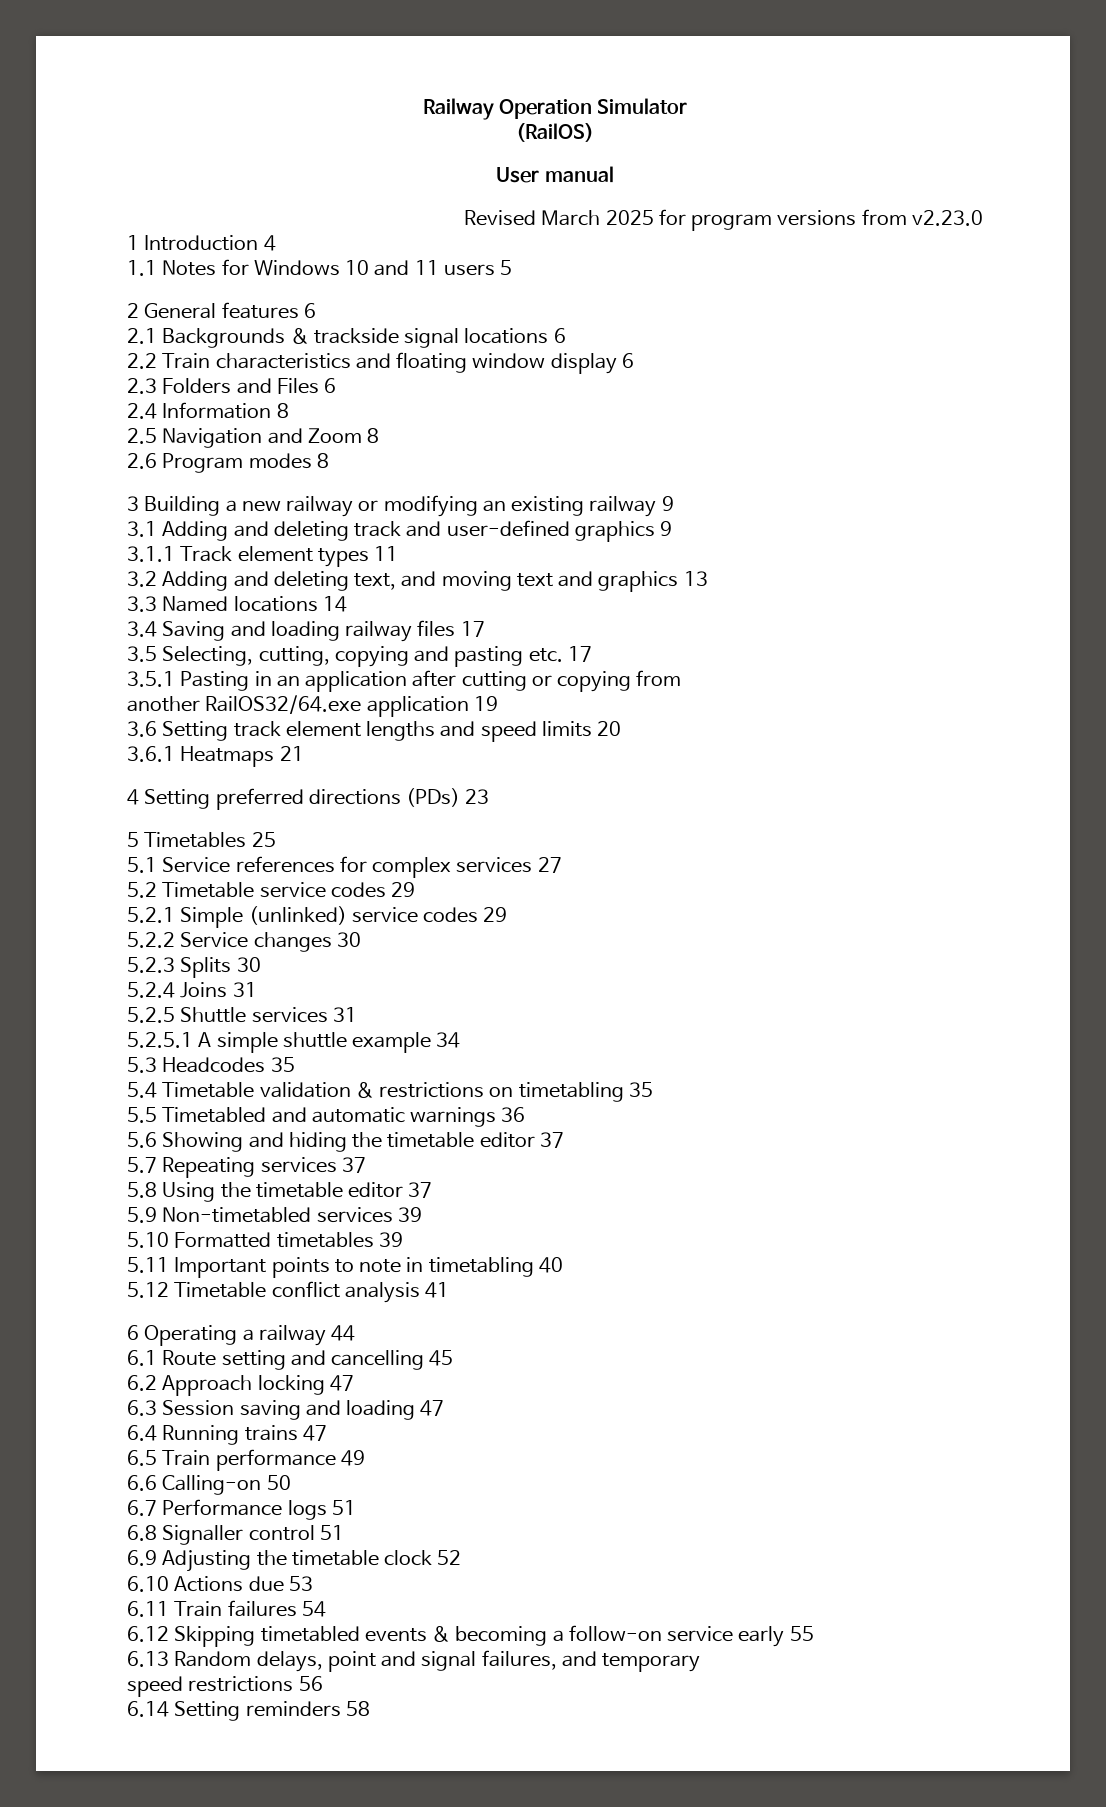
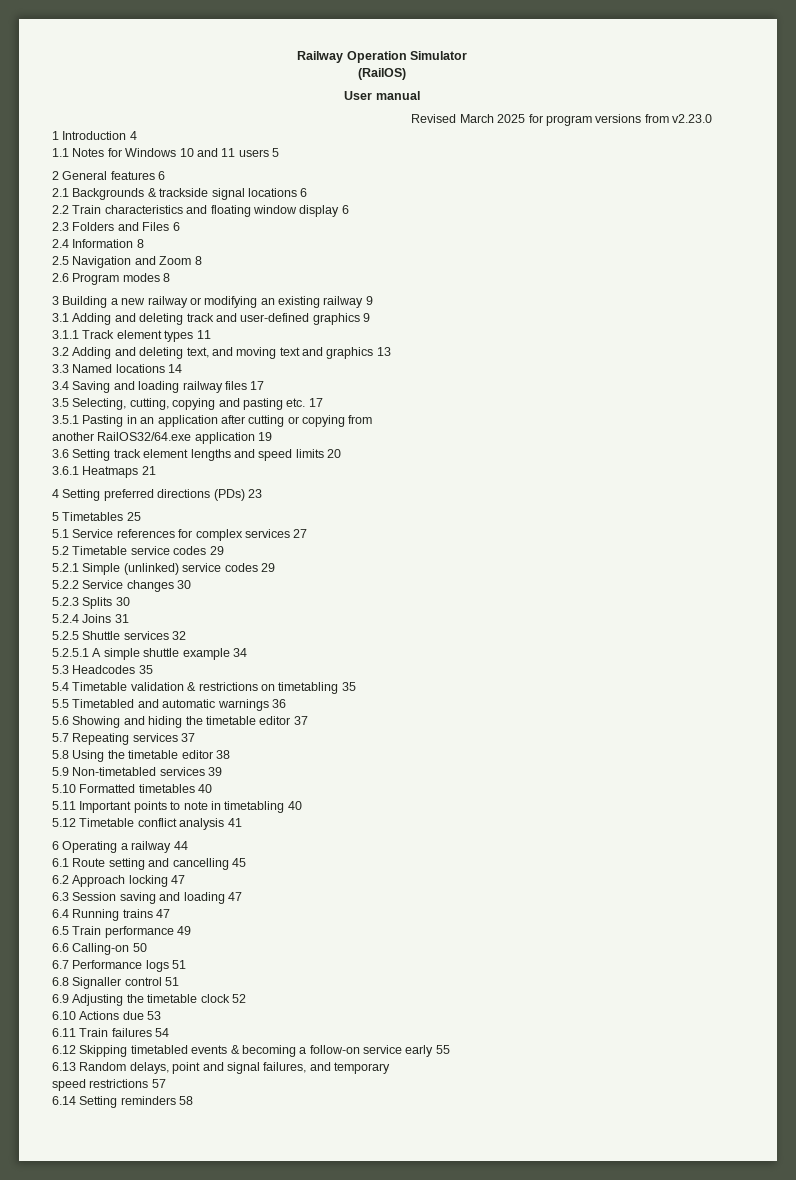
[332,1007,357,1022] 31 -> [172,631,187,640] 32
[408,1182,433,1198] 37 -> [215,750,230,759] 38
[378,1232,403,1247] 39 -> [198,784,213,793] 40
[298,1676,323,1691] 56 -> [151,1079,166,1088] 57

